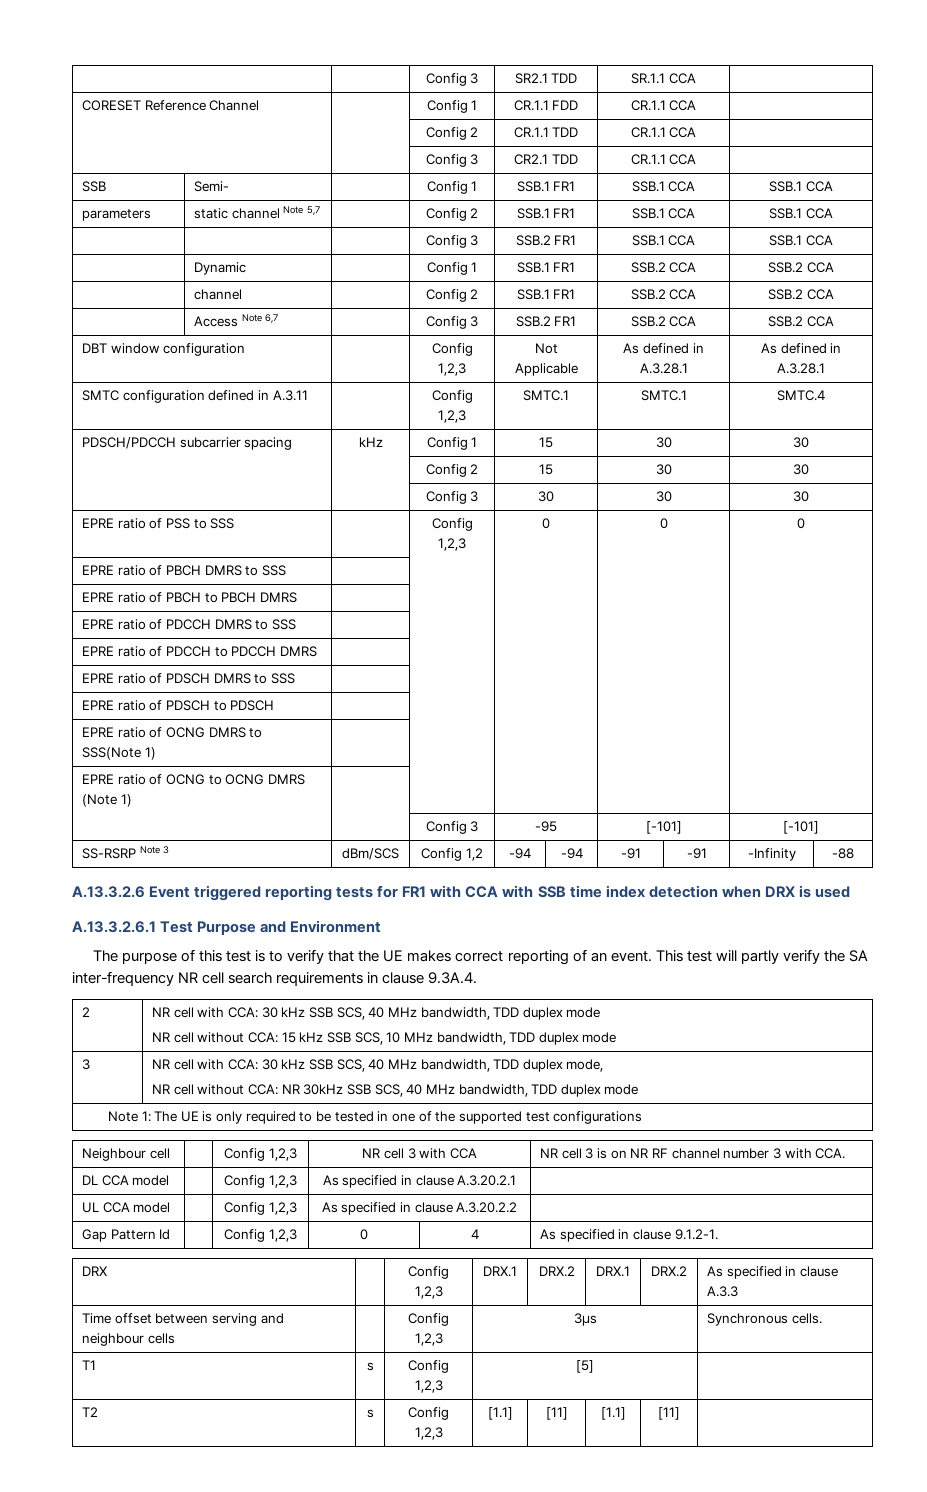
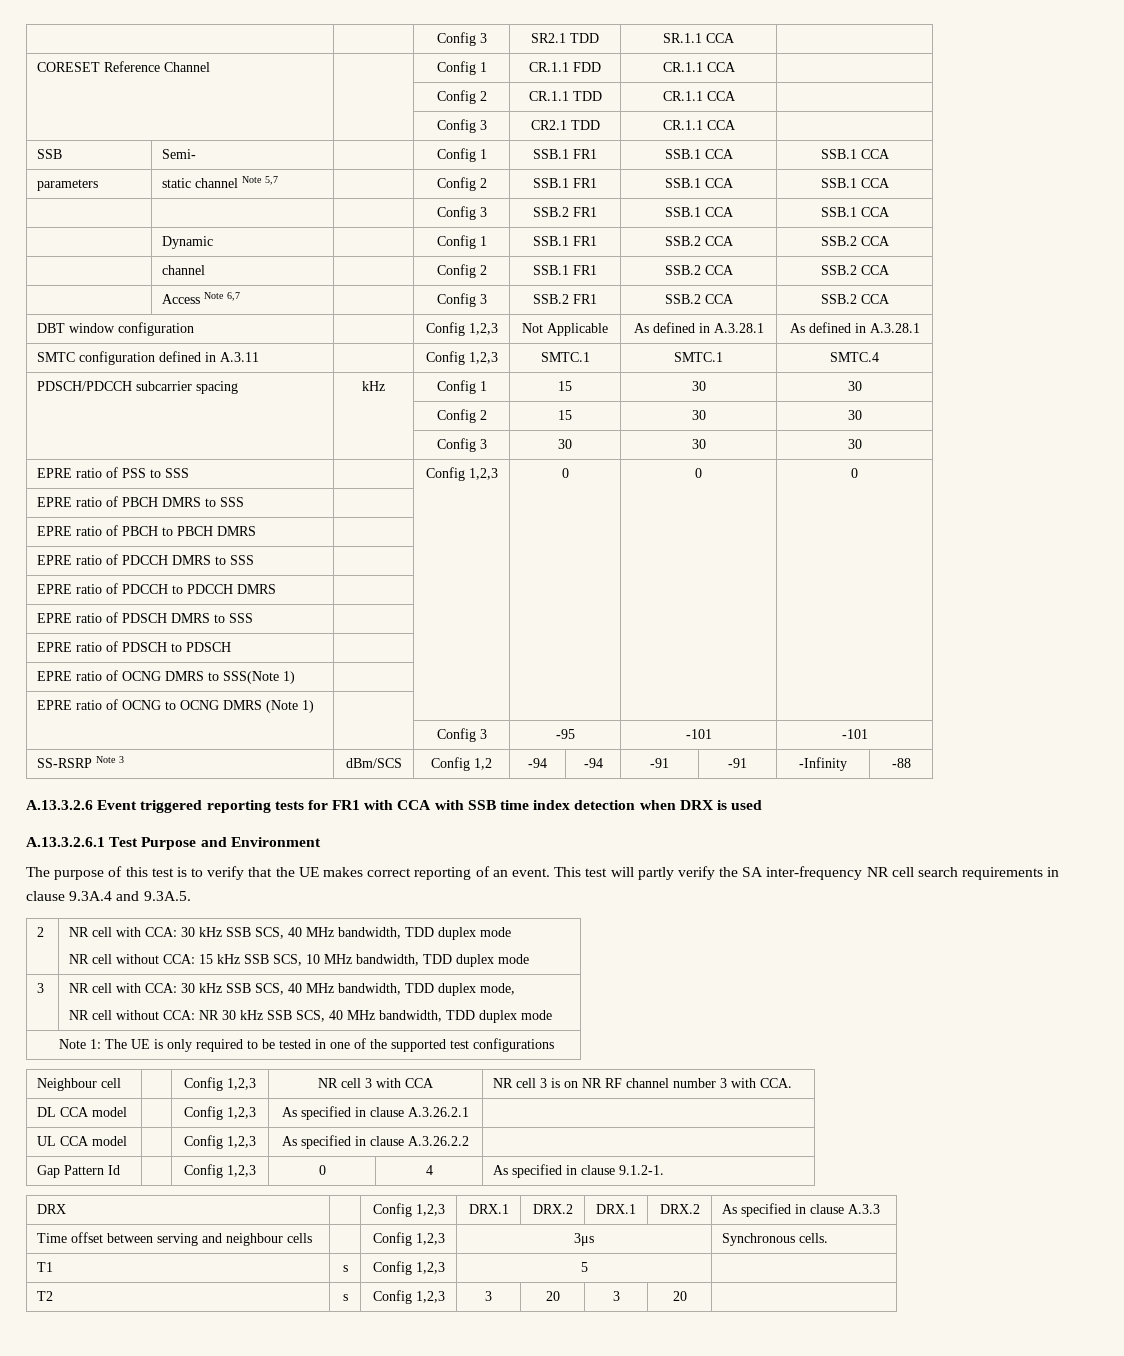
[645,821,682,834] [783,821,819,834] [-101] | [-101] -> [685,729,712,739] [841,729,868,739] -101 | -101
[428,972,478,984] 9.3A.4. -> [69,891,191,901] 9.3A.4 and 9.3A.5.
[303,1084,344,1095] 30kHz -> [222,1010,264,1020] 30 kHz
[457,1175,517,1186] A.3.20.2.1 -> [408,1107,469,1117] A.3.26.2.1
[456,1202,518,1213] A.3.20.2.2 -> [408,1136,469,1146] A.3.26.2.2
[576,1360,594,1373] [5] -> [580,1262,588,1272] 5
[487,1407,513,1420] [545,1407,568,1420] [600,1407,626,1420] [658,1407,680,1420] [1.1] | [11] | [1.1] | [11] -> [485,1291,492,1301] [545,1291,560,1301] [612,1291,620,1301] [672,1291,687,1301] 3 | 20 | 3 | 20

